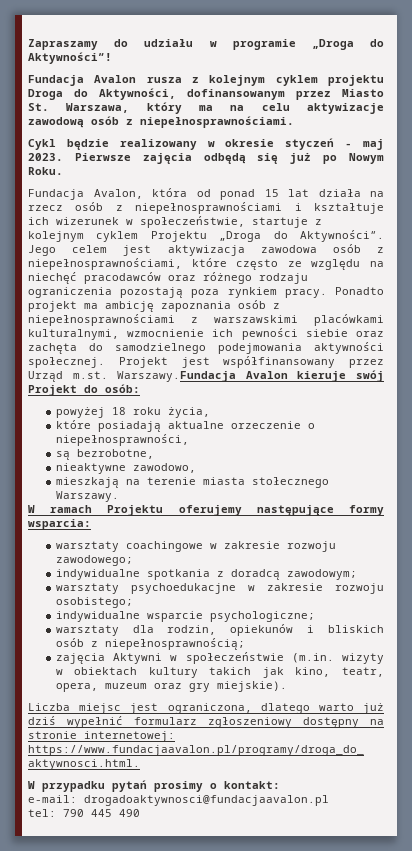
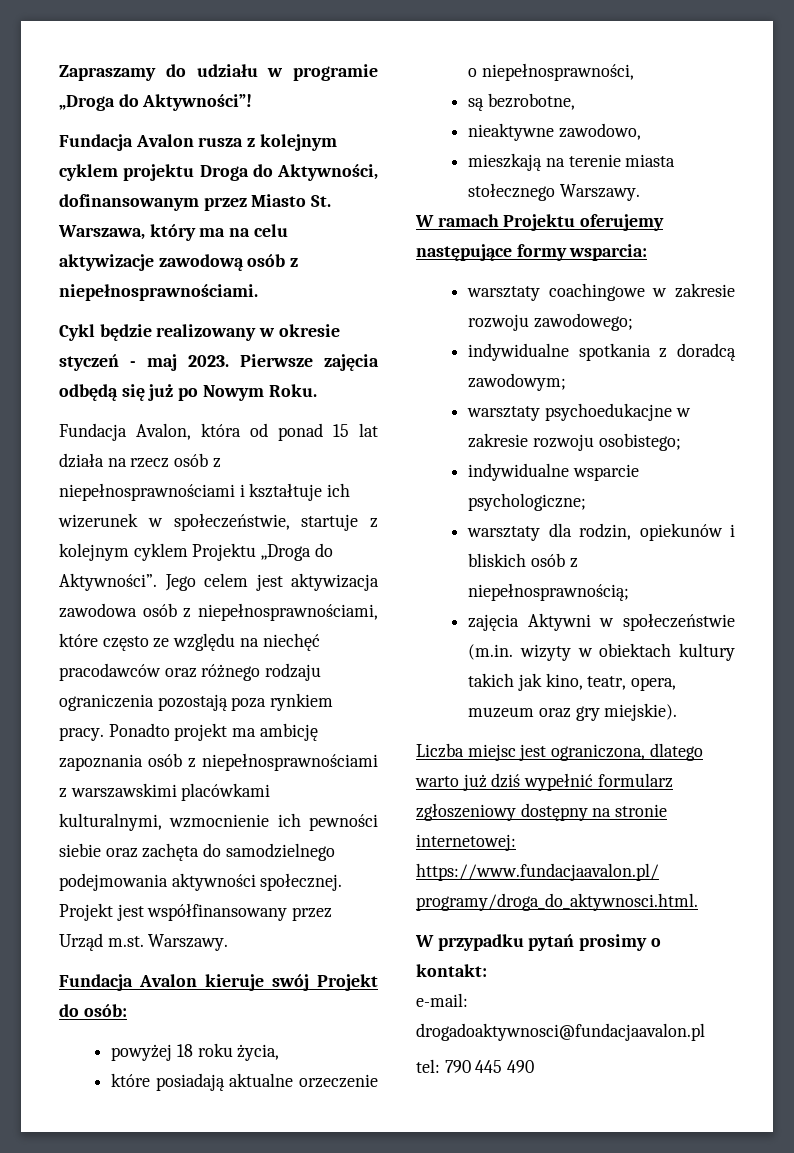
[117,371,237,382] Warszawy.Fundacja -> [148,934,229,951] [59,974,133,991] Warszawy. // Fundacja

